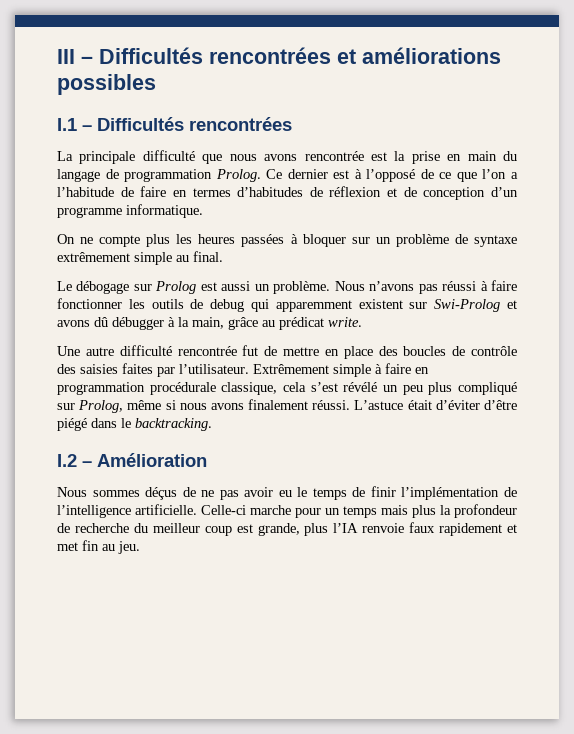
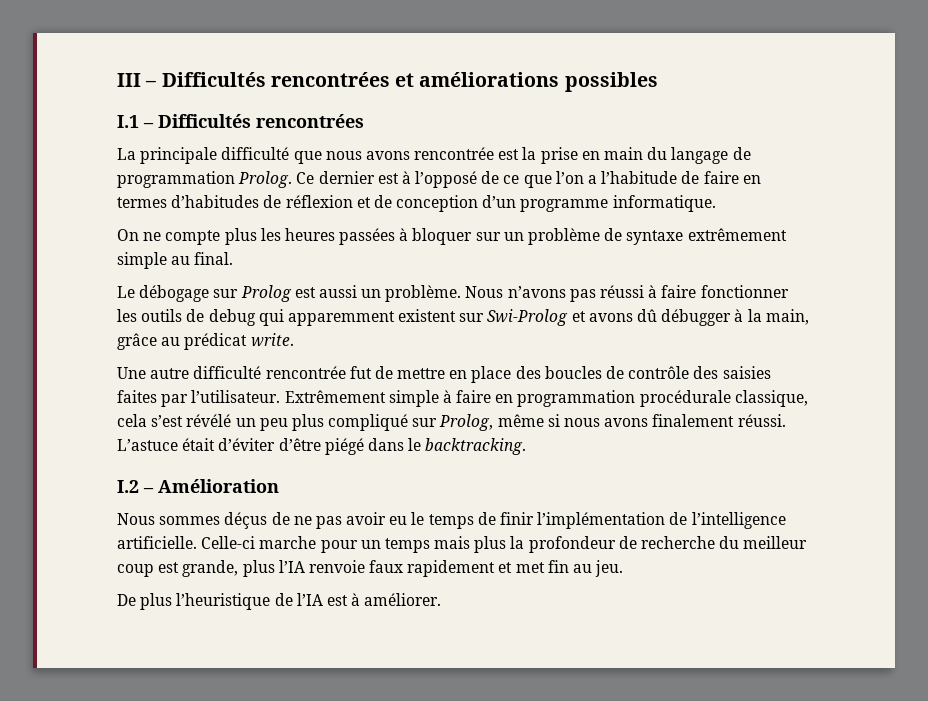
(140, 547) none -> [117,593,442,610] // De plus l’heuristique de l’IA est à améliorer.

